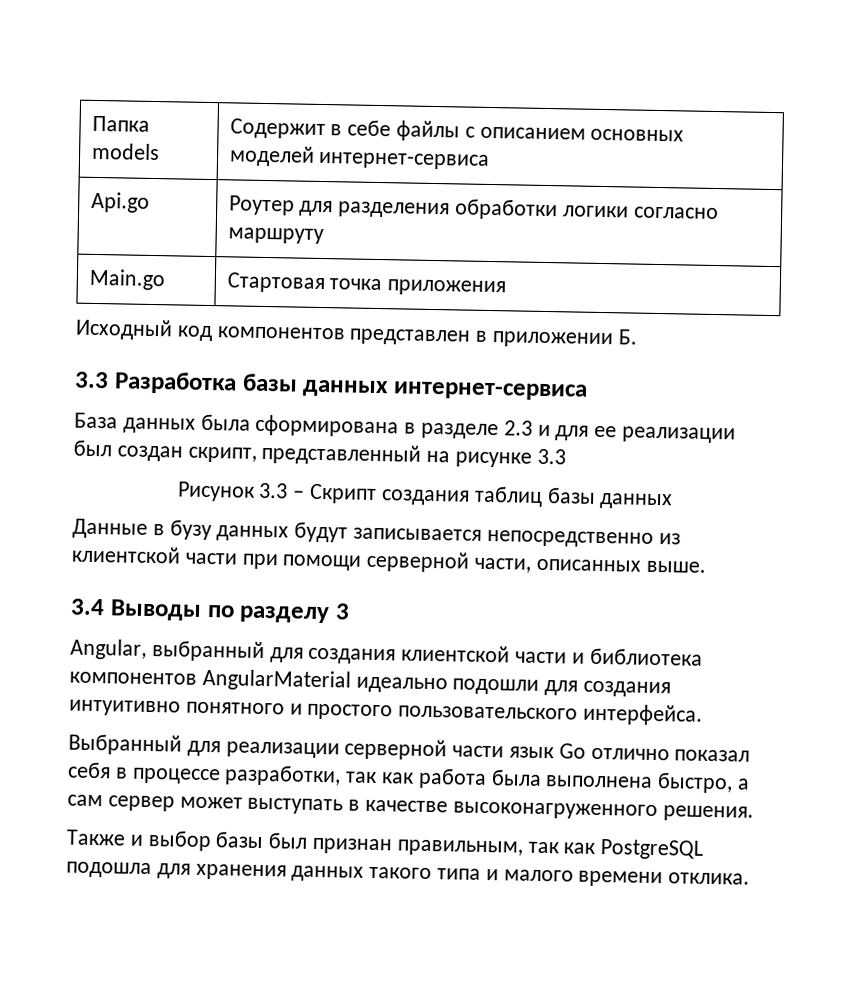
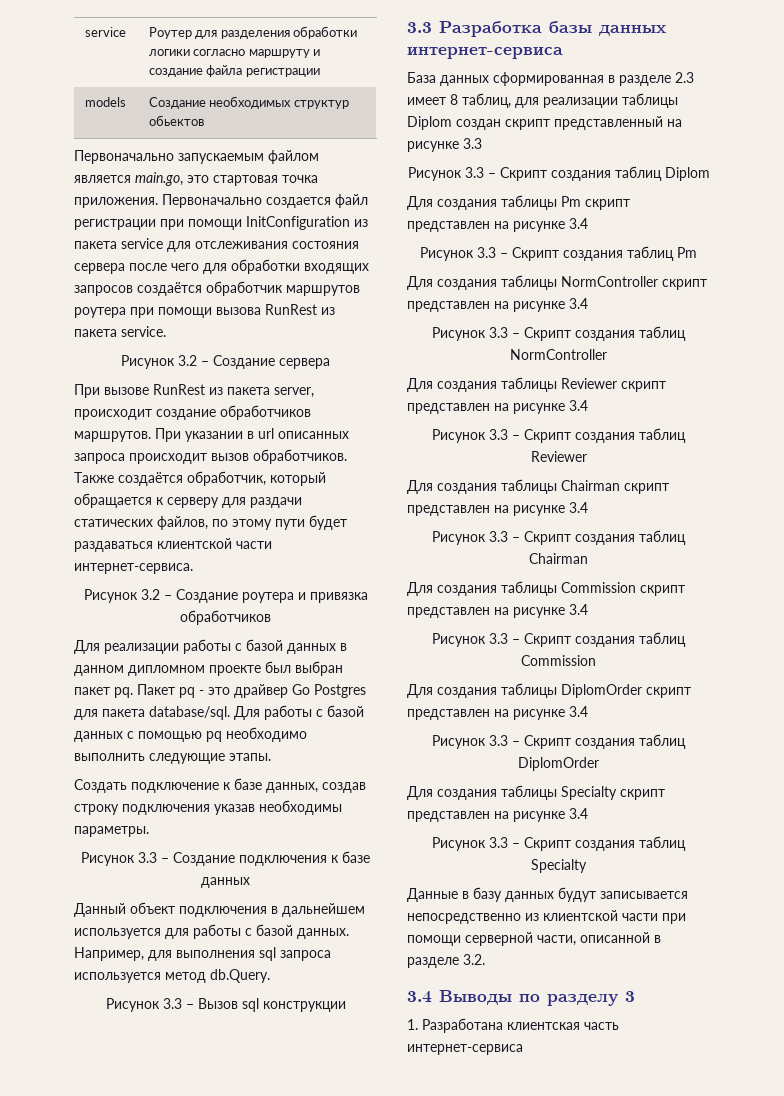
[91,115,150,132] [91,142,160,161] [229,118,685,142] [228,145,491,170] [90,191,150,213] Папка models | Содержит в себе файлы с описанием основных моделей интернет-сервиса // Api.go -> [85,27,127,37] service
[88,268,166,291] [226,272,507,297] [75,318,638,349] // Main.go | Стартовая точка приложения // Исходный код компонентов представлен в приложении Б. -> [313,49,321,56] [149,65,320,77] [85,97,127,107] [149,96,349,109] [149,115,205,126] [74,150,319,164] [74,172,318,186] [74,194,368,208] [74,216,368,230] [74,238,359,252] [74,259,369,274] [74,281,360,296] [74,304,335,318] [74,326,166,337] [121,355,330,369] [74,384,314,398] [74,405,311,420] [74,428,349,442] [74,449,347,464] [74,471,326,486] [74,493,302,508] [74,515,347,530] [74,538,272,552] [74,563,193,574] [83,589,368,603] [180,610,271,625] [74,639,347,654] [74,661,343,676] [74,684,366,698] [74,705,364,720] [74,727,307,742] [74,753,271,764] [74,778,366,793] [74,800,342,815] [74,826,149,837] [81,851,370,866] [201,877,250,888] [74,902,365,917] [74,924,349,939] [74,947,331,961] [74,969,270,983] [105,998,346,1012] и создание файла регистрации // models | Создание необходимых структур обьектов // Первоначально запускаемым файлом является main.go, это стартовая точка приложения. Первоначально создается файл регистрации при помощи InitConfiguration из пакета service для отслеживания состояния сервера после чего для обработки входящих запросов создаётся обработчик маршрутов роутера при помощи вызова RunRest из пакета service. // Рисунок 3.2 – Создание сервера // При вызове RunRest из пакета server, происходит создание обработчиков маршрутов. При указании в url описанных запроса происходит вызов обработчиков. Также создаётся обработчик, который обращается к серверу для раздачи статических файлов, по этому пути будет раздаваться клиентской части интернет-сервиса. // Рисунок 3.2 – Создание роутера и привязка обработчиков // Для реализации работы с базой данных в данном дипломном проекте был выбран пакет pq. Пакет pq - это драйвер Go Postgres для пакета database/sql. Для работы с базой данных с помощью pq необходимо выполнить следующие этапы. // Создать подключение к базе данных, создав строку подключения указав необходимы параметры. // Рисунок 3.3 – Создание подключения к базе данных // Данный объект подключения в дальнейшем используется для работы с базой данных. Например, для выполнения sql запроса используется метод db.Query. // Рисунок 3.3 – Вызов sql конструкции
[200,413,400,438] была сформирована -> [493,72,604,86] сформированная
[537,424,737,444] [73,439,257,463] и для ее реализации был создан скрипт, -> [407,93,678,108] [407,116,550,130] имеет 8 таблиц, для реализации таблицы Diplom создан скрипт
[546,487,674,510] базы данных -> [664,167,710,181] [407,195,630,210] [407,218,588,232] [420,246,697,261] [407,275,707,290] [407,298,588,312] [432,326,686,341] [510,349,607,360] [407,377,666,392] [407,400,588,414] [432,428,686,443] [530,451,587,462] [407,479,669,494] [407,502,588,516] [432,530,686,545] [529,553,588,564] [407,581,685,596] [407,604,588,618] [432,632,686,647] [521,655,596,666] [407,683,691,698] [407,706,588,720] [432,734,686,749] [518,757,599,771] [407,785,665,800] [407,808,588,822] [432,836,686,851] [531,859,587,873] Diplom // Для создания таблицы Pm скрипт представлен на рисунке 3.4 // Рисунок 3.3 – Скрипт создания таблиц Pm // Для создания таблицы NormController скрипт представлен на рисунке 3.4 // Рисунок 3.3 – Скрипт создания таблиц NormController // Для создания таблицы Reviewer скрипт представлен на рисунке 3.4 // Рисунок 3.3 – Скрипт создания таблиц Reviewer // Для создания таблицы Chairman скрипт представлен на рисунке 3.4 // Рисунок 3.3 – Скрипт создания таблиц Chairman // Для создания таблицы Commission скрипт представлен на рисунке 3.4 // Рисунок 3.3 – Скрипт создания таблиц Commission // Для создания таблицы DiplomOrder скрипт представлен на рисунке 3.4 // Рисунок 3.3 – Скрипт создания таблиц DiplomOrder // Для создания таблицы Specialty скрипт представлен на рисунке 3.4 // Рисунок 3.3 – Скрипт создания таблиц Specialty
[169,519,212,541] бузу -> [473,887,502,902] базу
[535,558,706,573] описанных выше. -> [580,932,661,943] [407,954,485,968] описанной в разделе 3.2.
[70,638,703,666] [69,668,672,698] [69,699,704,726] [68,733,751,762] [67,761,751,794] [67,794,754,822] [66,829,704,860] [66,861,751,888] Angular, выбранный для создания клиентской части и библиотека компонентов AngularMaterial идеально подошли для создания интуитивно понятного и простого пользовательского интерфейса. // Выбранный для реализации серверной части язык Go отлично показал себя в процессе разработки, так как работа была выполнена быстро, а сам сервер может выступать в качестве высоконагруженного решения. // Также и выбор базы был признан правильным, так как PostgreSQL подошла для хранения данных такого типа и малого времени отклика. -> [407,1018,619,1033] [407,1044,523,1055] 1. Разработана клиентская часть интернет-сервиса

